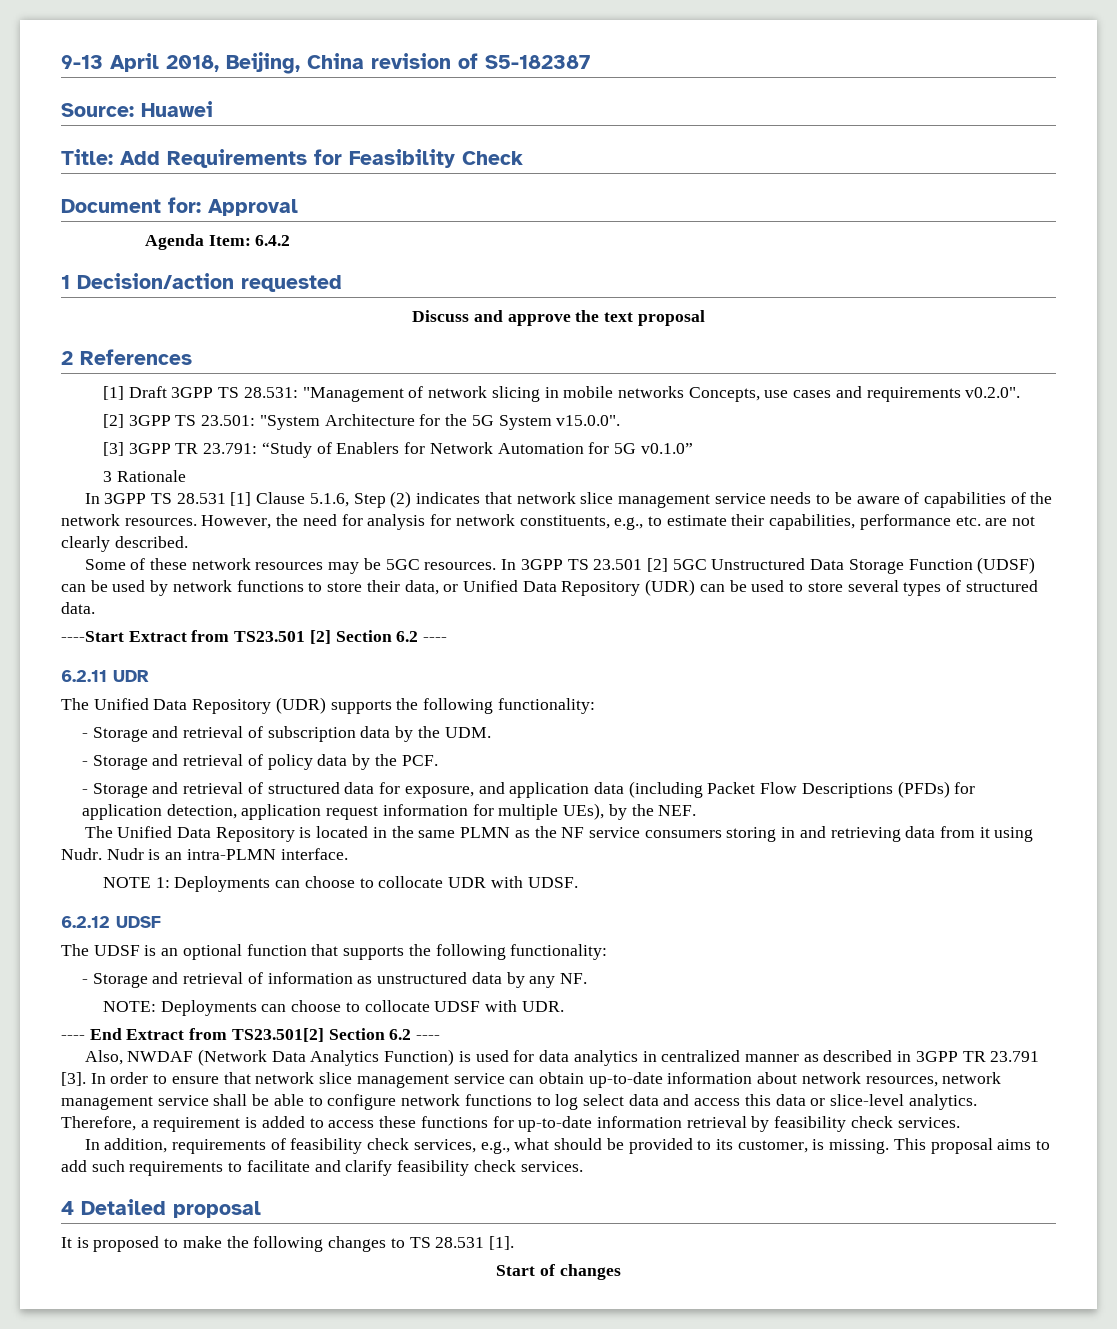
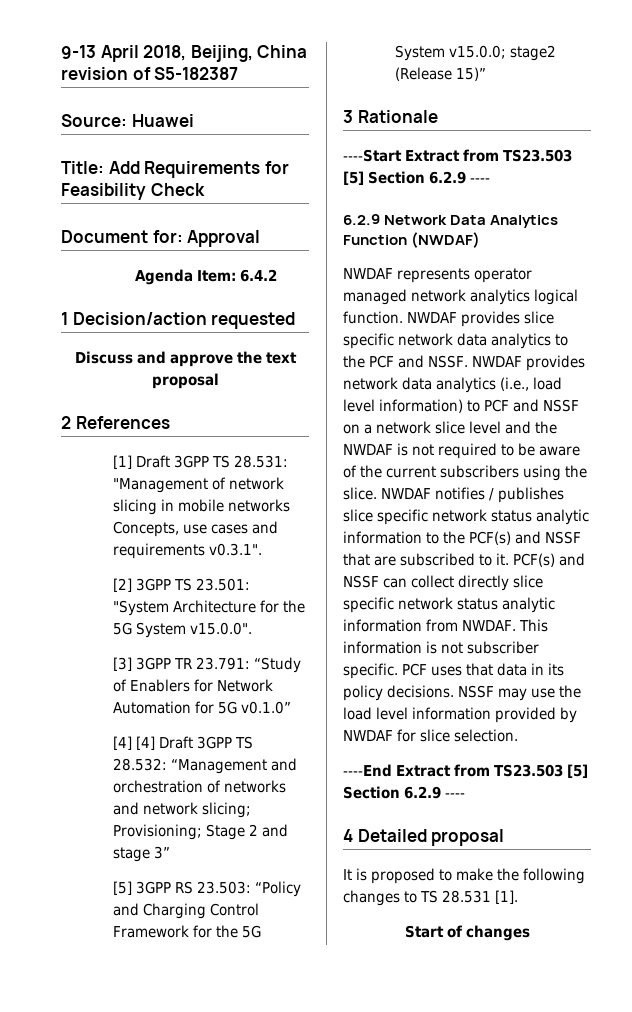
[965,387,1021,398] v0.2.0". -> [208,543,262,556] v0.3.1".
[103,470,186,482] [84,491,1053,508] [61,514,1036,530] [61,536,188,552] [84,557,1036,574] [61,579,1038,596] [61,602,95,614] [61,630,448,644] [61,670,149,682] [61,697,595,714] [82,726,491,742] [82,754,438,770] [82,781,976,798] [82,803,697,820] [84,826,1034,842] [61,848,348,860] [103,876,578,892] [61,916,161,928] [61,944,608,960] [82,972,587,988] [103,1000,564,1016] [61,1028,441,1042] [84,1049,1040,1066] [61,1072,1002,1088] [61,1094,977,1110] [61,1116,960,1132] [84,1138,1051,1154] [61,1160,583,1176] 3 Rationale // In 3GPP TS 28.531 [1] Clause 5.1.6, Step (2) indicates that network slice management service needs to be aware of capabilities of the network resources. However, the need for analysis for network constituents, e.g., to estimate their capabilities, performance etc. are not clearly described. // Some of these network resources may be 5GC resources. In 3GPP TS 23.501 [2] 5GC Unstructured Data Storage Function (UDSF) can be used by network functions to store their data, or Unified Data Repository (UDR) can be used to store several types of structured data. // ----Start Extract from TS23.501 [2] Section 6.2 ---- // 6.2.11 UDR // The Unified Data Repository (UDR) supports the following functionality: // - Storage and retrieval of subscription data by the UDM. // - Storage and retrieval of policy data by the PCF. // - Storage and retrieval of structured data for exposure, and application data (including Packet Flow Descriptions (PFDs) for application detection, application request information for multiple UEs), by the NEF. // The Unified Data Repository is located in the same PLMN as the NF service consumers storing in and retrieving data from it using Nudr. Nudr is an intra-PLMN interface. // NOTE 1: Deployments can choose to collocate UDR with UDSF. // 6.2.12 UDSF // The UDSF is an optional function that supports the following functionality: // - Storage and retrieval of information as unstructured data by any NF. // NOTE: Deployments can choose to collocate UDSF with UDR. // ---- End Extract from TS23.501[2] Section 6.2 ---- // Also, NWDAF (Network Data Analytics Function) is used for data analytics in centralized manner as described in 3GPP TR 23.791 [3]. In order to ensure that network slice management service can obtain up-to-date information about network resources, network management service shall be able to configure network functions to log select data and access this data or slice-level analytics. Therefore, a requirement is added to access these functions for up-to-date information retrieval by feasibility check services. // In addition, requirements of feasibility check services, e.g., what should be provided to its customer, is missing. This proposal aims to add such requirements to facilitate and clarify feasibility check services. -> [112,736,253,750] [112,758,297,774] [112,780,286,793] [112,802,251,818] [112,824,288,840] [112,846,170,862] [112,881,301,897] [112,903,259,919] [112,925,261,938] [394,45,556,61] [394,67,486,81] [343,110,438,123] [343,149,572,162] [343,171,490,185] [343,214,559,228] [343,232,481,248] [343,268,532,283] [343,289,578,305] [343,311,554,327] [343,333,568,349] [343,355,585,371] [343,377,562,393] [343,399,579,413] [343,421,557,434] [343,443,580,459] [343,465,587,481] [343,487,564,503] [343,509,589,525] [343,531,581,545] [343,553,585,567] [343,575,543,591] [343,597,555,613] [343,619,548,632] [343,641,539,654] [343,663,564,679] [343,685,581,701] [343,707,577,723] [343,729,518,742] [343,764,588,778] [343,786,465,799] [4] [4] Draft 3GPP TS 28.532: “Management and orchestration of networks and network slicing; Provisioning; Stage 2 and stage 3” // [5] 3GPP RS 23.503: “Policy and Charging Control Framework for the 5G System v15.0.0; stage2 (Release 15)” // 3 Rationale // ----Start Extract from TS23.503 [5] Section 6.2.9 ---- // 6.2.9 Network Data Analytics Function (NWDAF) // NWDAF represents operator managed network analytics logical function. NWDAF provides slice specific network data analytics to the PCF and NSSF. NWDAF provides network data analytics (i.e., load level information) to PCF and NSSF on a network slice level and the NWDAF is not required to be aware of the current subscribers using the slice. NWDAF notifies / publishes slice specific network status analytic information to the PCF(s) and NSSF that are subscribed to it. PCF(s) and NSSF can collect directly slice specific network status analytic information from NWDAF. This information is not subscriber specific. PCF uses that data in its policy decisions. NSSF may use the load level information provided by NWDAF for slice selection. // ----End Extract from TS23.503 [5] Section 6.2.9 ----

